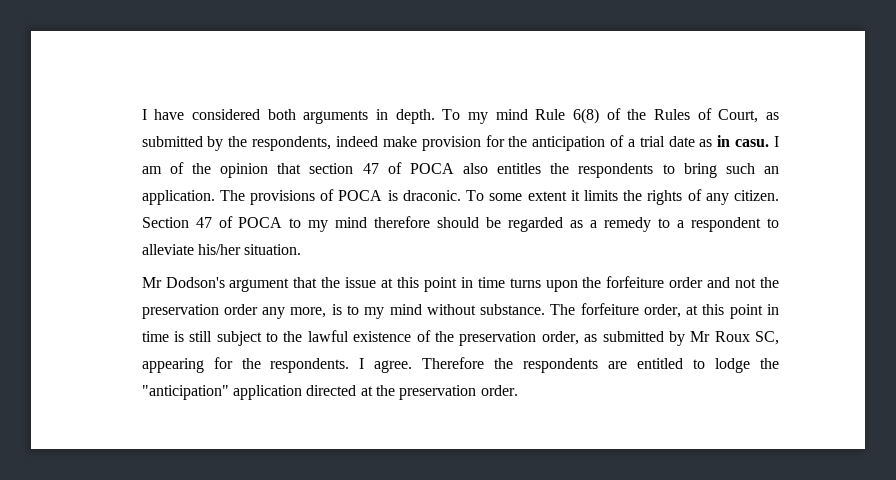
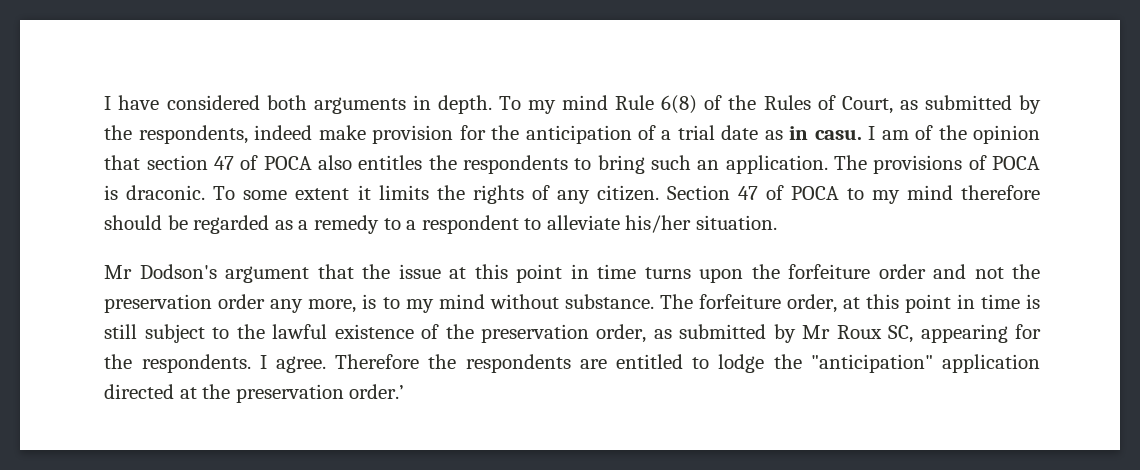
[480,385,518,396] order. -> [349,384,405,399] order.’

